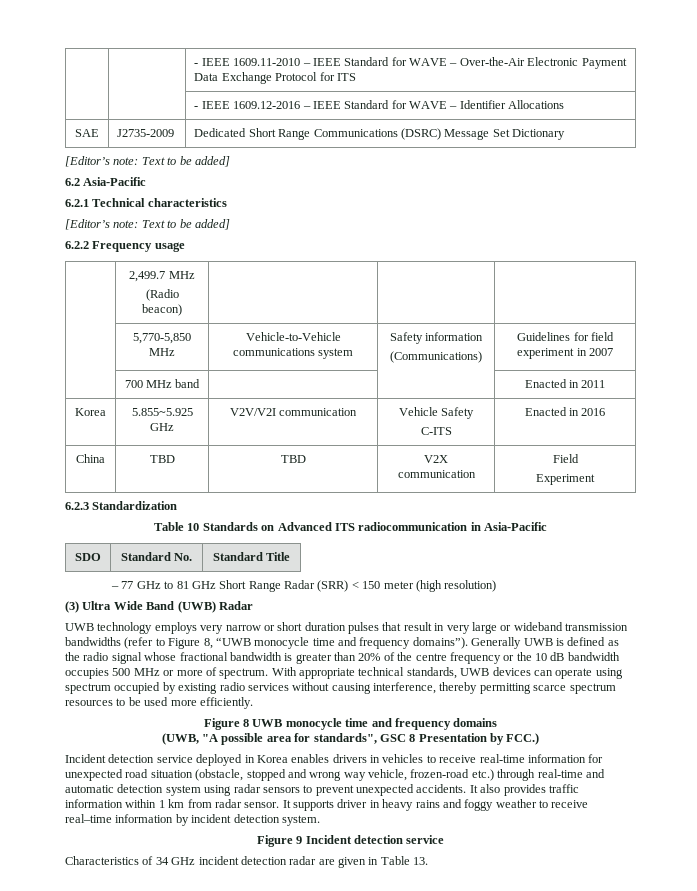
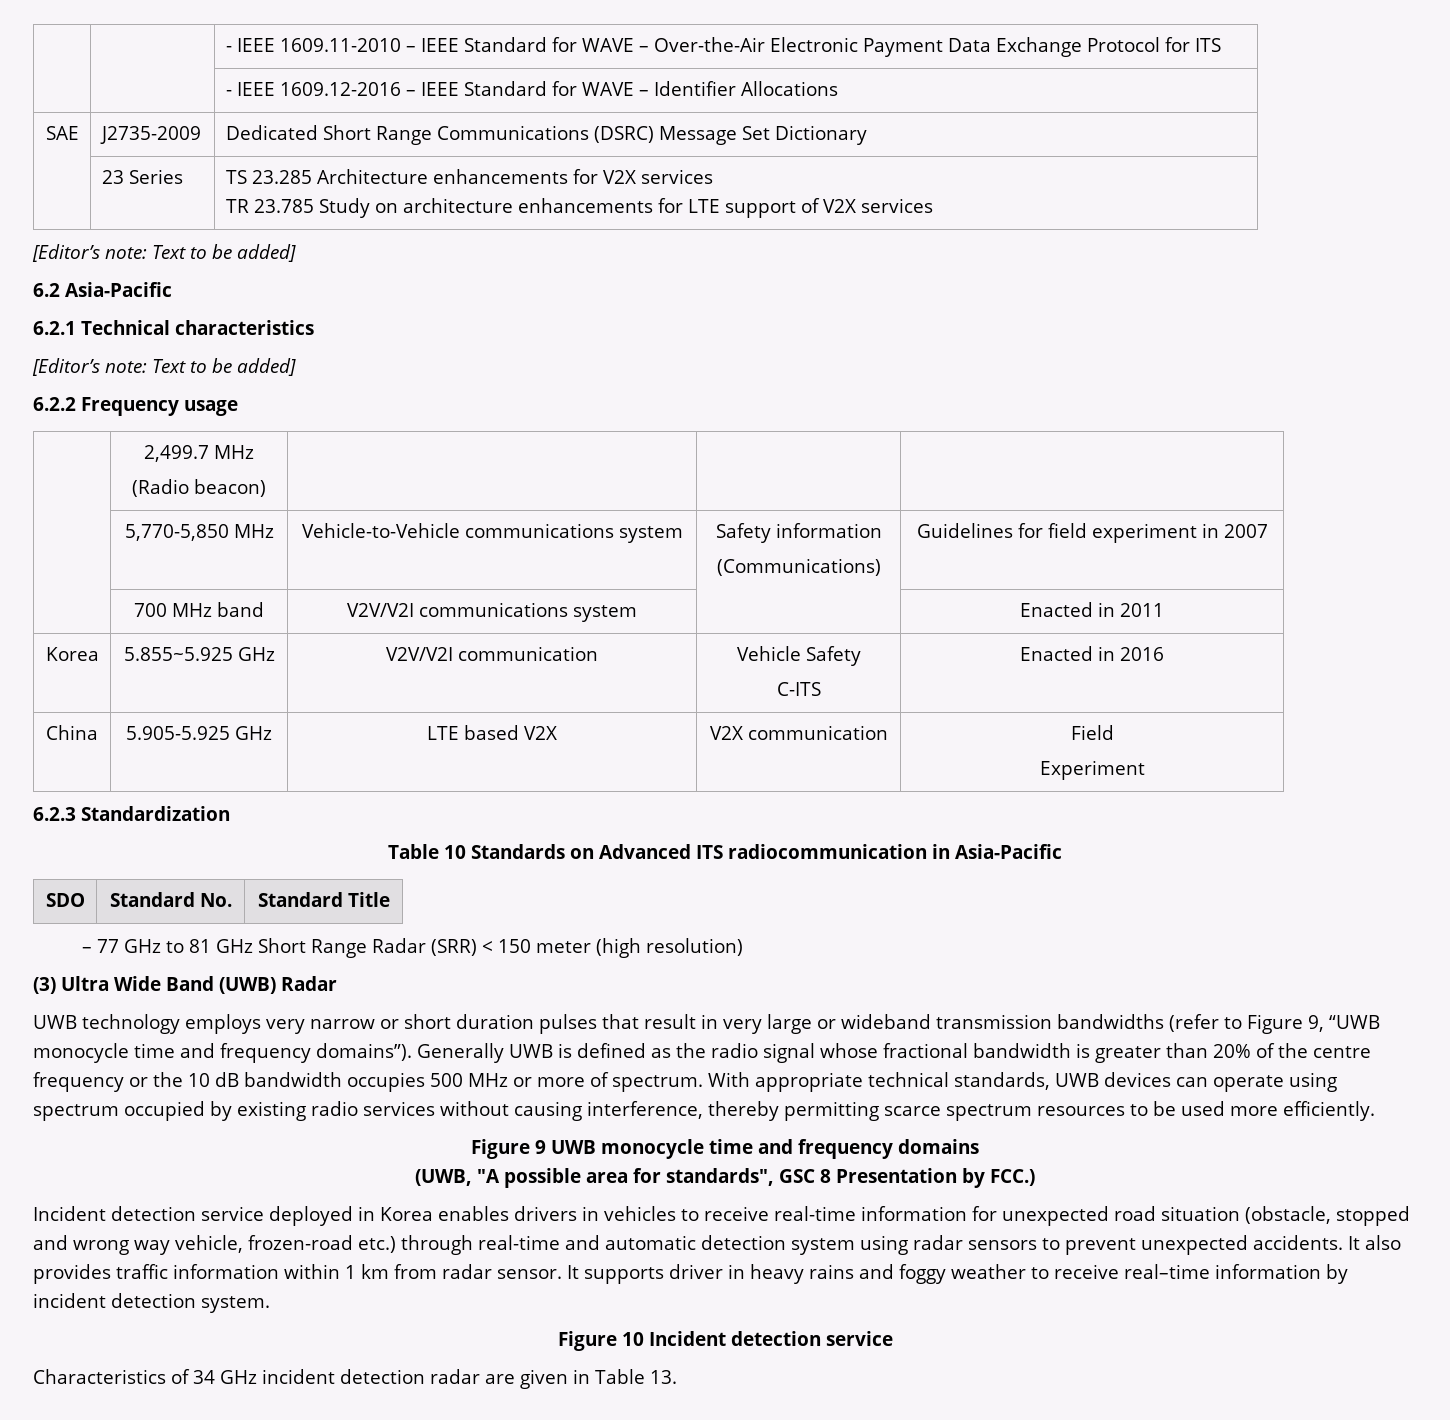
(565, 134) none -> [101,169,183,184] [225,169,713,184] [225,198,933,218] // | 23 Series | TS 23.285 Architecture enhancements for V2X services // TR 23.785 Study on architecture enhancements for LTE support of V2X services
(201, 383) none -> [347,602,637,622] V2V/V2I communications system
[149,455,175,463] [280,455,306,463] TBD | TBD -> [126,726,272,740] [427,725,557,740] 5.905-5.925 GHz | LTE based V2X
[203,638,213,649] 8, -> [1308,1015,1324,1032] 9,
[243,719,250,727] 8 -> [535,1140,546,1154] 9
[296,836,303,844] 9 -> [621,1332,644,1346] 10

